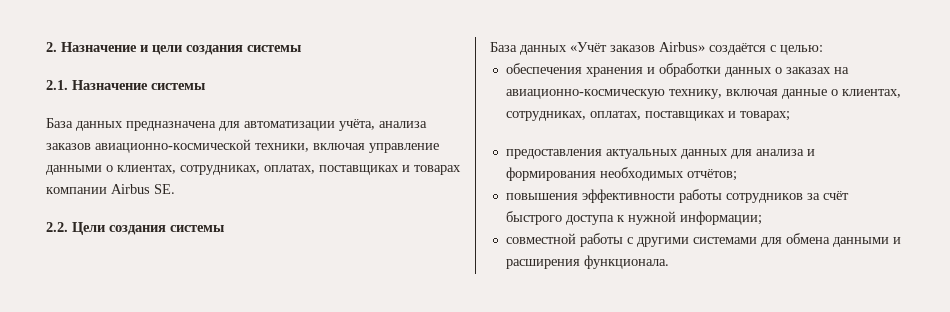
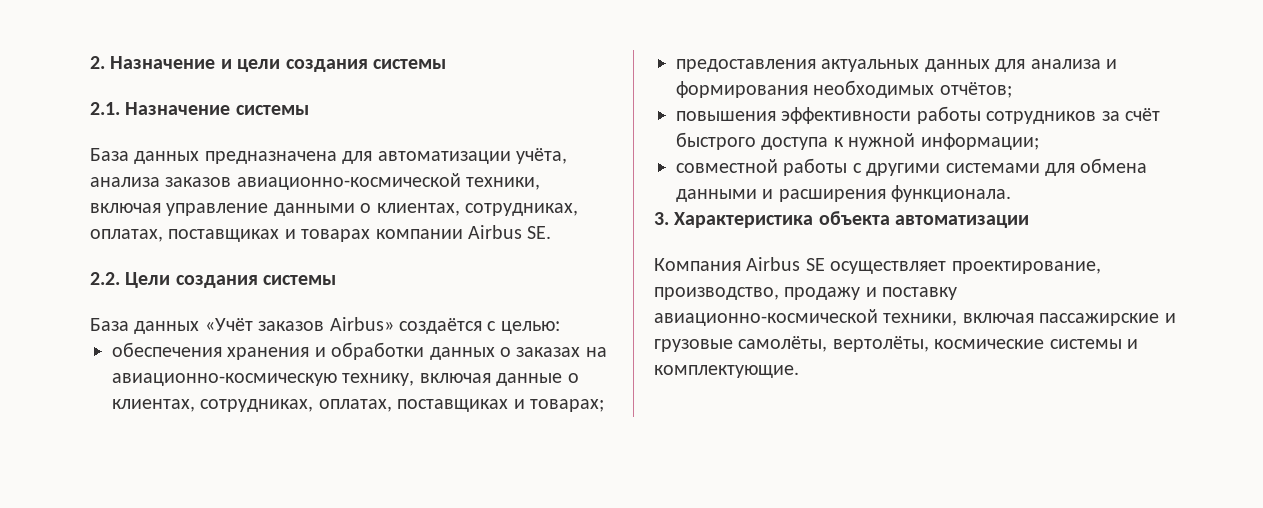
(669, 262) none -> [654,211,1030,228] [654,257,1101,274] [654,287,958,300] [654,309,1176,326] [654,336,1138,352] [654,365,799,378] // 3. Характеристика объекта автоматизации // Компания Airbus SE осуществляет проектирование, производство, продажу и поставку авиационно-космической техники, включая пассажирские и грузовые самолёты, вертолёты, космические системы и комплектующие.

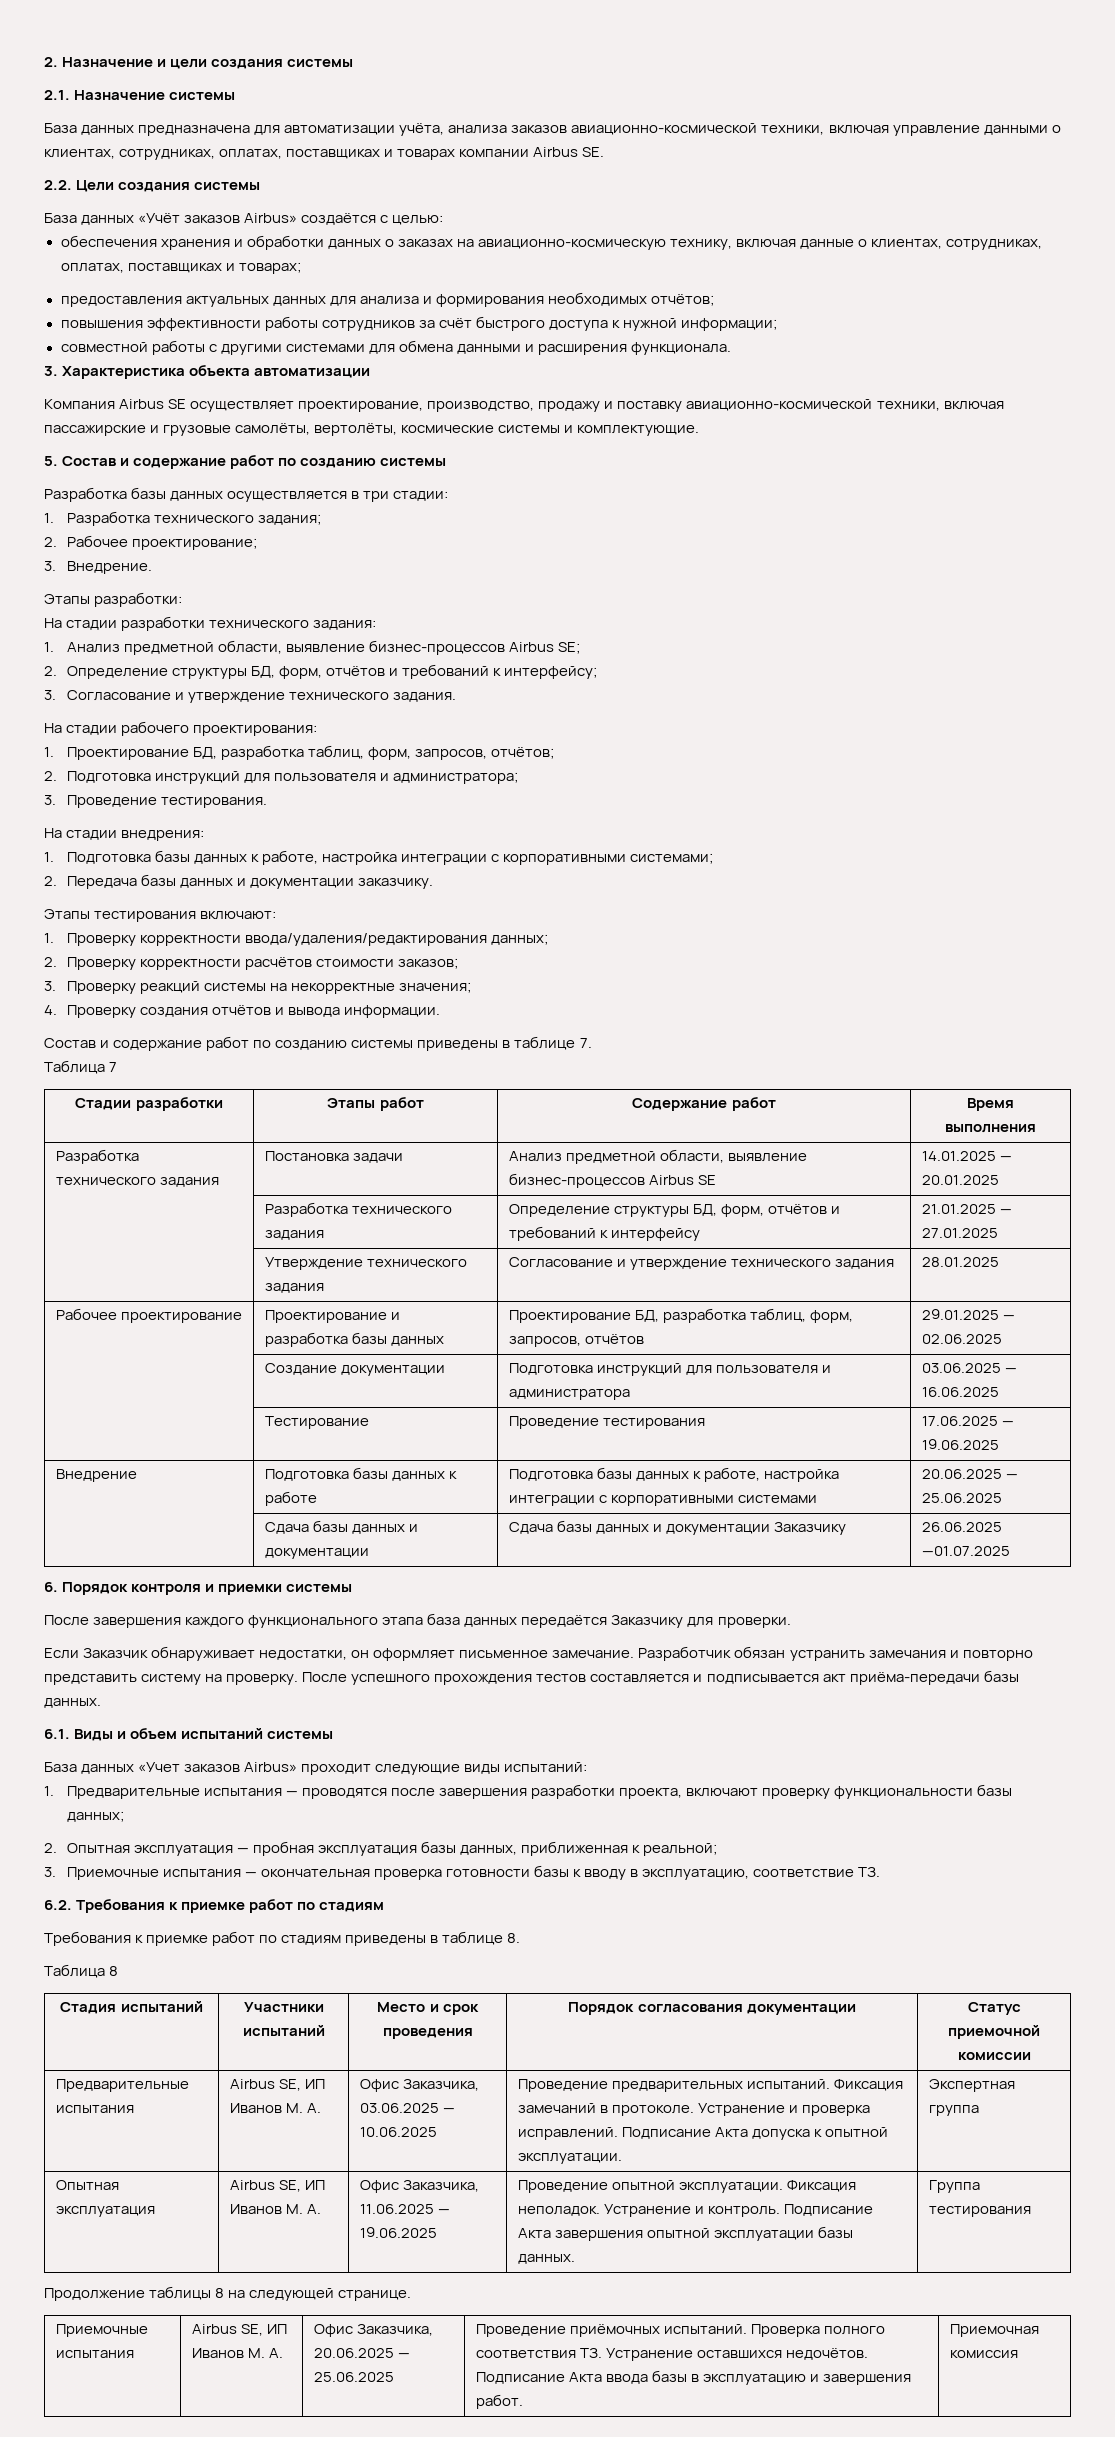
(799, 371) none -> [44,455,447,469] [44,487,449,502] [44,511,322,526] [44,535,258,550] [44,561,152,574] [44,592,183,607] [44,616,377,631] [44,640,582,655] [44,664,599,679] [44,690,457,703] [44,721,318,736] [44,745,556,760] [44,771,520,784] [44,795,267,808] [44,828,205,841] [44,850,715,865] [44,874,434,889] [44,909,277,922] [44,933,549,946] [44,957,460,970] [44,981,473,994] [44,1005,441,1018] [44,1036,592,1051] [44,1060,118,1074] [75,1097,223,1111] [327,1097,424,1111] [632,1097,776,1111] [967,1098,1014,1111] [945,1124,1036,1133] [55,1149,139,1164] [55,1177,219,1187] [264,1151,403,1163] [508,1149,807,1164] [508,1173,716,1188] [921,1151,1012,1161] [921,1175,999,1185] [264,1202,452,1217] [264,1230,324,1240] [508,1204,840,1217] [508,1226,700,1241] [921,1204,1012,1214] [921,1228,998,1238] [264,1257,467,1270] [264,1283,324,1293] [508,1257,894,1270] [921,1257,999,1267] [55,1308,242,1323] [264,1310,400,1323] [264,1332,444,1347] [508,1308,853,1323] [508,1334,644,1347] [921,1309,1015,1320] [921,1334,1002,1344] [264,1363,445,1376] [508,1363,831,1376] [508,1389,630,1400] [921,1363,1017,1373] [921,1387,999,1397] [264,1416,369,1429] [508,1416,705,1429] [921,1416,1014,1426] [921,1439,999,1450] [55,1469,137,1482] [264,1467,457,1481] [264,1491,317,1506] [508,1467,839,1482] [508,1495,817,1506] [921,1469,1018,1479] [921,1493,1002,1503] [264,1520,418,1534] [264,1548,369,1559] [508,1520,846,1535] [921,1522,1002,1532] [921,1546,1010,1556] [44,1582,353,1595] [44,1613,791,1628] [44,1646,1033,1661] [44,1670,1019,1685] [44,1698,101,1708] [44,1728,334,1741] [44,1762,588,1775] [44,1784,1013,1799] [66,1811,125,1822] [44,1841,719,1856] [44,1865,881,1880] [44,1899,385,1913] [44,1931,521,1946] [44,1964,119,1978] [60,2001,203,2014] [243,2002,324,2012] [242,2025,325,2036] [377,2002,479,2015] [382,2028,473,2039] [568,2002,856,2015] [967,2002,1021,2015] [948,2025,1040,2039] [957,2052,1031,2060] [55,2079,189,2092] [55,2105,134,2113] [229,2079,325,2091] [229,2103,321,2113] [359,2079,479,2092] [359,2103,455,2113] [359,2127,437,2137] [517,2079,903,2092] [517,2103,870,2116] [517,2127,888,2140] [517,2153,622,2164] [928,2079,1015,2092] [928,2105,979,2116] [55,2180,119,2190] [55,2206,155,2217] [229,2180,325,2192] [229,2204,321,2214] [359,2180,479,2193] [359,2204,450,2214] [359,2227,437,2238] [517,2180,856,2193] [517,2204,873,2217] [517,2226,853,2241] [517,2254,575,2264] [928,2180,980,2193] [928,2206,1031,2217] [44,2286,412,2301] [55,2324,148,2337] [55,2350,134,2358] [191,2324,287,2336] [191,2348,283,2358] [313,2324,433,2337] [313,2348,410,2358] [313,2372,394,2382] [475,2324,885,2337] [475,2348,868,2361] [475,2370,912,2385] [475,2394,523,2409] [949,2324,1039,2337] [949,2350,1018,2358] // 5. Состав и содержание работ по созданию системы // Разработка базы данных осуществляется в три стадии: // 1. Разработка технического задания; // 2. Рабочее проектирование; // 3. Внедрение. // Этапы разработки: // На стадии разработки технического задания: // 1. Анализ предметной области, выявление бизнес-процессов Airbus SE; // 2. Определение структуры БД, форм, отчётов и требований к интерфейсу; // 3. Согласование и утверждение технического задания. // На стадии рабочего проектирования: // 1. Проектирование БД, разработка таблиц, форм, запросов, отчётов; // 2. Подготовка инструкций для пользователя и администратора; // 3. Проведение тестирования. // На стадии внедрения: // 1. Подготовка базы данных к работе, настройка интеграции с корпоративными системами; // 2. Передача базы данных и документации заказчику. // Этапы тестирования включают: // 1. Проверку корректности ввода/удаления/редактирования данных; // 2. Проверку корректности расчётов стоимости заказов; // 3. Проверку реакций системы на некорректные значения; // 4. Проверку создания отчётов и вывода информации. // Состав и содержание работ по созданию системы приведены в таблице 7. // Таблица 7 // Стадии разработки | Этапы работ | Содержание работ | Время выполнения // Разработка технического задания | Постановка задачи | Анализ предметной области, выявление бизнес-процессов Airbus SE | 14.01.2025 — 20.01.2025 // | Разработка технического задания | Определение структуры БД, форм, отчётов и требований к интерфейсу | 21.01.2025 — 27.01.2025 // | Утверждение технического задания | Согласование и утверждение технического задания | 28.01.2025 // Рабочее проектирование | Проектирование и разработка базы данных | Проектирование БД, разработка таблиц, форм, запросов, отчётов | 29.01.2025 — 02.06.2025 // | Создание документации | Подготовка инструкций для пользователя и администратора | 03.06.2025 — 16.06.2025 // | Тестирование | Проведение тестирования | 17.06.2025 — 19.06.2025 // Внедрение | Подготовка базы данных к работе | Подготовка базы данных к работе, настройка интеграции с корпоративными системами | 20.06.2025 — 25.06.2025 // | Сдача базы данных и документации | Сдача базы данных и документации Заказчику | 26.06.2025 —01.07.2025 // 6. Порядок контроля и приемки системы // После завершения каждого функционального этапа база данных передаётся Заказчику для проверки. // Если Заказчик обнаруживает недостатки, он оформляет письменное замечание. Разработчик обязан устранить замечания и повторно представить систему на проверку. После успешного прохождения тестов составляется и подписывается акт приёма-передачи базы данных. // 6.1. Виды и объем испытаний системы // База данных «Учет заказов Airbus» проходит следующие виды испытаний: // 1. Предварительные испытания — проводятся после завершения разработки проекта, включают проверку функциональности базы данных; // 2. Опытная эксплуатация — пробная эксплуатация базы данных, приближенная к реальной; // 3. Приемочные испытания — окончательная проверка готовности базы к вводу в эксплуатацию, соответствие ТЗ. // 6.2. Требования к приемке работ по стадиям // Требования к приемке работ по стадиям приведены в таблице 8. // Таблица 8 // Стадия испытаний | Участники испытаний | Место и срок проведения | Порядок согласования документации | Статус приемочной комиссии // Предварительные испытания | Airbus SE, ИП Иванов М. А. | Офис Заказчика, 03.06.2025 — 10.06.2025 | Проведение предварительных испытаний. Фиксация замечаний в протоколе. Устранение и проверка исправлений. Подписание Акта допуска к опытной эксплуатации. | Экспертная группа // Опытная эксплуатация | Airbus SE, ИП Иванов М. А. | Офис Заказчика, 11.06.2025 — 19.06.2025 | Проведение опытной эксплуатации. Фиксация неполадок. Устранение и контроль. Подписание Акта завершения опытной эксплуатации базы данных. | Группа тестирования // Продолжение таблицы 8 на следующей странице. // Приемочные испытания | Airbus SE, ИП Иванов М. А. | Офис Заказчика, 20.06.2025 — 25.06.2025 | Проведение приёмочных испытаний. Проверка полного соответствия ТЗ. Устранение оставшихся недочётов. Подписание Акта ввода базы в эксплуатацию и завершения работ. | Приемочная комиссия

